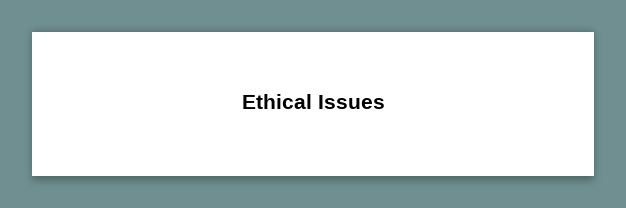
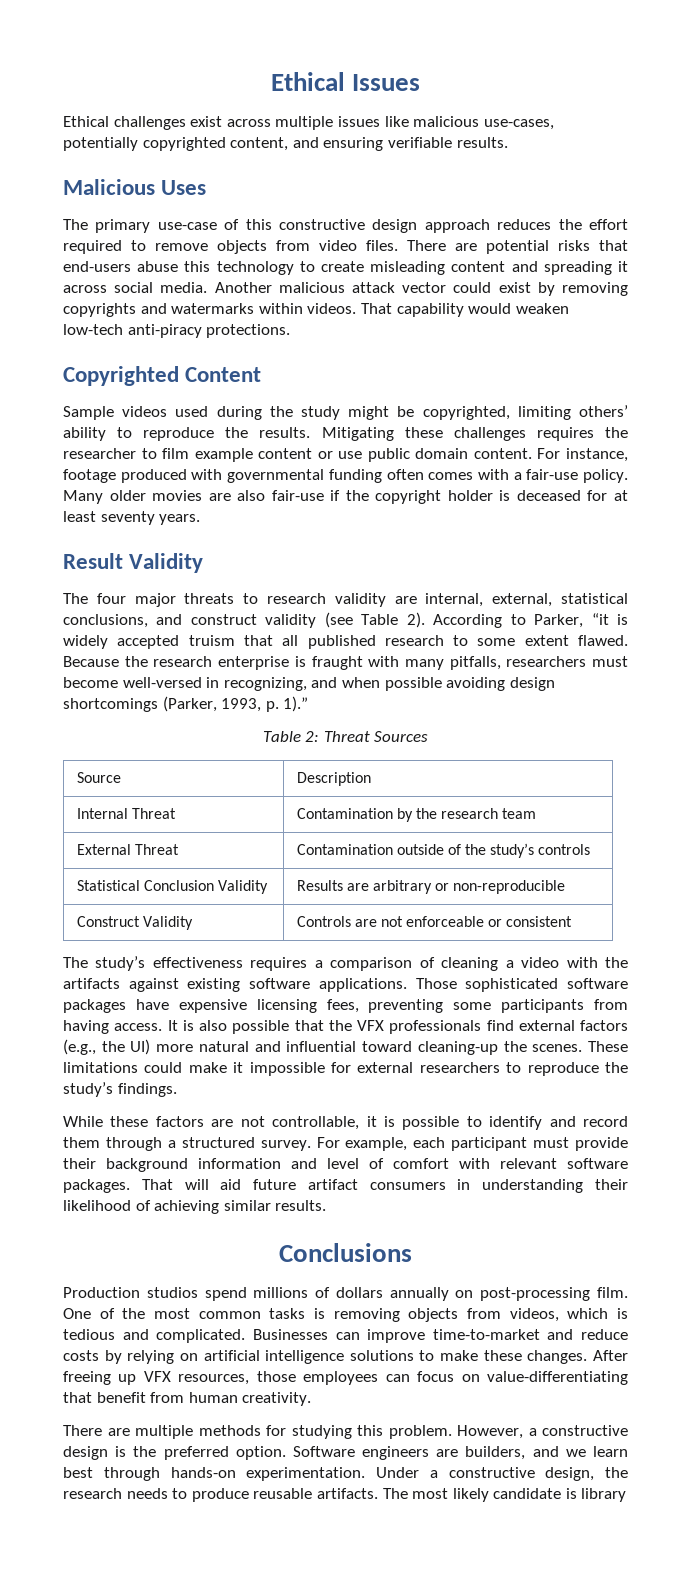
(385, 102) none -> [63,116,554,130] [63,137,508,151] [63,179,207,195] [63,219,628,233] [63,240,628,254] [63,261,628,275] [63,282,628,296] [63,303,569,317] [63,324,291,338] [63,366,262,386] [63,405,628,420] [63,427,628,441] [63,448,628,462] [63,469,628,483] [63,490,628,504] [63,511,201,525] [63,553,204,573] [63,593,628,607] [63,612,628,628] [63,635,629,649] [63,656,628,670] [63,677,555,691] [63,696,309,712] [262,731,429,742] [76,772,121,783] [296,772,371,786] [76,808,176,819] [296,808,537,822] [76,844,179,855] [296,843,591,858] [76,880,268,894] [296,880,566,894] [76,916,193,930] [296,916,573,927] [63,956,628,971] [63,978,628,992] [63,999,628,1013] [63,1020,628,1034] [63,1039,629,1055] [63,1062,628,1076] [63,1082,177,1097] [63,1116,628,1130] [63,1137,628,1151] [63,1158,628,1172] [63,1179,628,1193] [63,1200,327,1214] [279,1243,412,1262] [63,1287,628,1301] [63,1308,629,1322] [63,1329,628,1343] [63,1350,628,1364] [63,1371,628,1385] [63,1392,312,1406] [63,1425,628,1439] [63,1446,628,1460] [63,1467,628,1481] [63,1488,627,1502] // Ethical challenges exist across multiple issues like malicious use-cases, potentially copyrighted content, and ensuring verifiable results. // Malicious Uses // The primary use-case of this constructive design approach reduces the effort required to remove objects from video files. There are potential risks that end-users abuse this technology to create misleading content and spreading it across social media. Another malicious attack vector could exist by removing copyrights and watermarks within videos. That capability would weaken low-tech anti-piracy protections. // Copyrighted Content // Sample videos used during the study might be copyrighted, limiting others’ ability to reproduce the results. Mitigating these challenges requires the researcher to film example content or use public domain content. For instance, footage produced with governmental funding often comes with a fair-use policy. Many older movies are also fair-use if the copyright holder is deceased for at least seventy years. // Result Validity // The four major threats to research validity are internal, external, statistical conclusions, and construct validity (see Table 2). According to Parker, “it is widely accepted truism that all published research to some extent flawed. Because the research enterprise is fraught with many pitfalls, researchers must become well-versed in recognizing, and when possible avoiding design shortcomings (Parker, 1993, p. 1).” // Table 2: Threat Sources // Source | Description // Internal Threat | Contamination by the research team // External Threat | Contamination outside of the study’s controls // Statistical Conclusion Validity | Results are arbitrary or non-reproducible // Construct Validity | Controls are not enforceable or consistent // The study’s effectiveness requires a comparison of cleaning a video with the artifacts against existing software applications. Those sophisticated software packages have expensive licensing fees, preventing some participants from having access. It is also possible that the VFX professionals find external factors (e.g., the UI) more natural and influential toward cleaning-up the scenes. These limitations could make it impossible for external researchers to reproduce the study’s findings. // While these factors are not controllable, it is possible to identify and record them through a structured survey. For example, each participant must provide their background information and level of comfort with relevant software packages. That will aid future artifact consumers in understanding their likelihood of achieving similar results. // Conclusions // Production studios spend millions of dollars annually on post-processing film. One of the most common tasks is removing objects from videos, which is tedious and complicated. Businesses can improve time-to-market and reduce costs by relying on artificial intelligence solutions to make these changes. After freeing up VFX resources, those employees can focus on value-differentiating that benefit from human creativity. // There are multiple methods for studying this problem. However, a constructive design is the preferred option. Software engineers are builders, and we learn best through hands-on experimentation. Under a constructive design, the research needs to produce reusable artifacts. The most likely candidate is library

